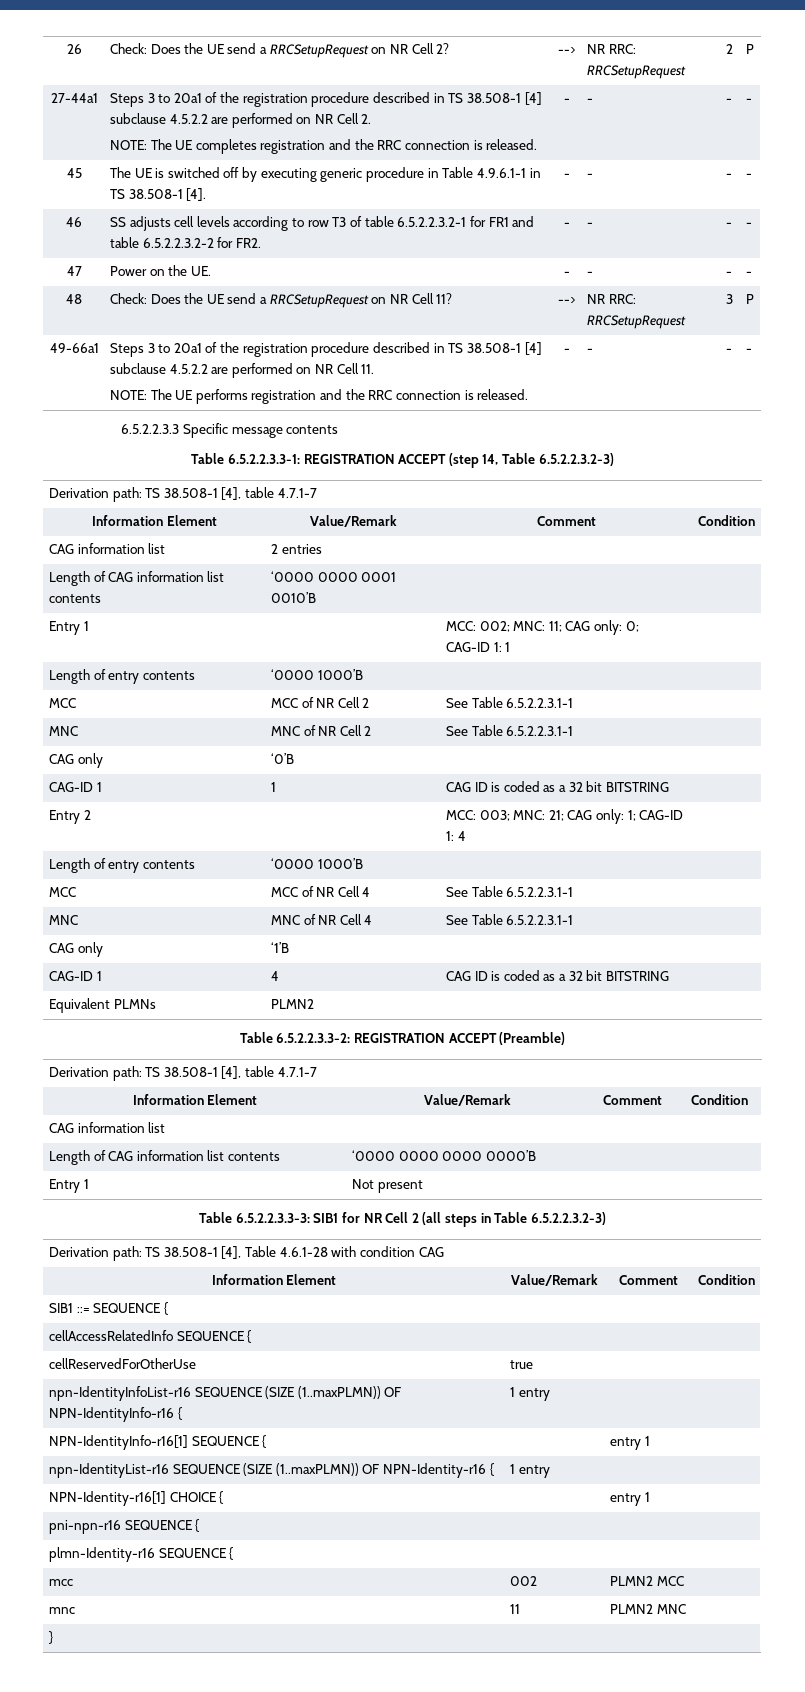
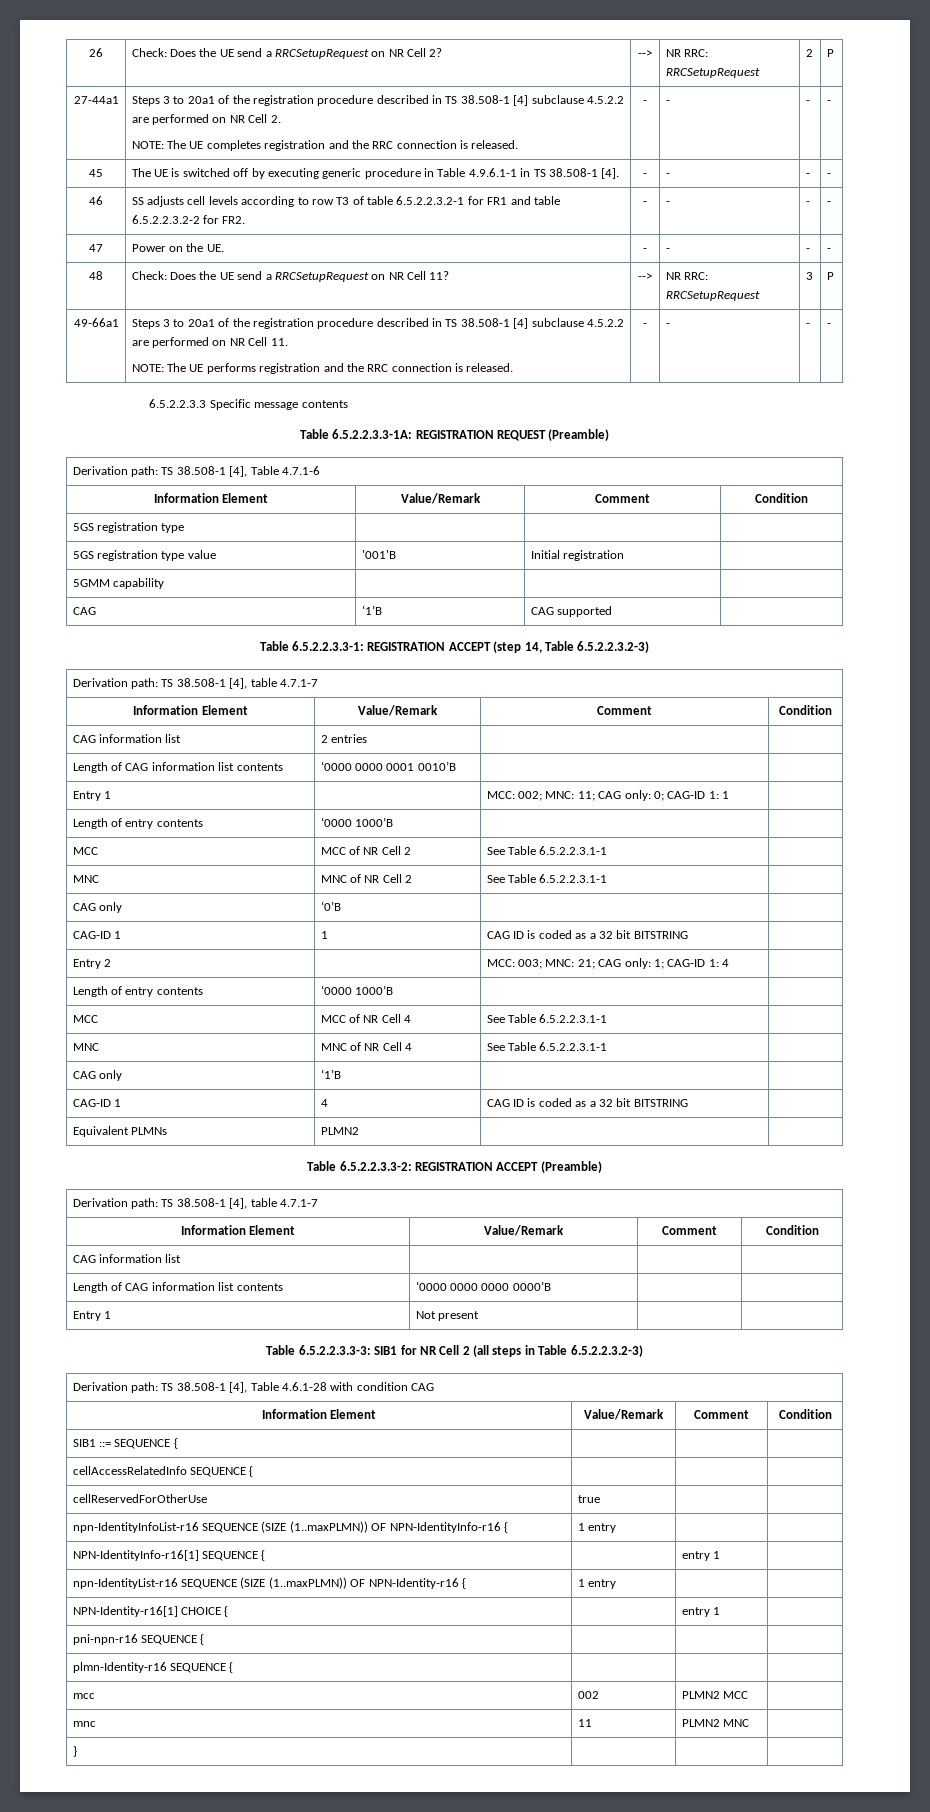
(339, 429) none -> [299,429,610,441] [72,466,320,477] [153,493,269,503] [400,493,481,504] [595,494,650,503] [755,493,808,503] [72,522,185,533] [72,550,216,561] [361,550,396,559] [530,550,625,561] [72,578,165,589] [72,607,96,615] [361,605,382,615] [530,606,613,617] // Table 6.5.2.2.3.3-1A: REGISTRATION REQUEST (Preamble) // Derivation path: TS 38.508-1 [4], Table 4.7.1-6 // Information Element | Value/Remark | Comment | Condition // 5GS registration type | | | // 5GS registration type value | '001'B | Initial registration | // 5GMM capability | | | // CAG | ‘1’B | CAG supported |

